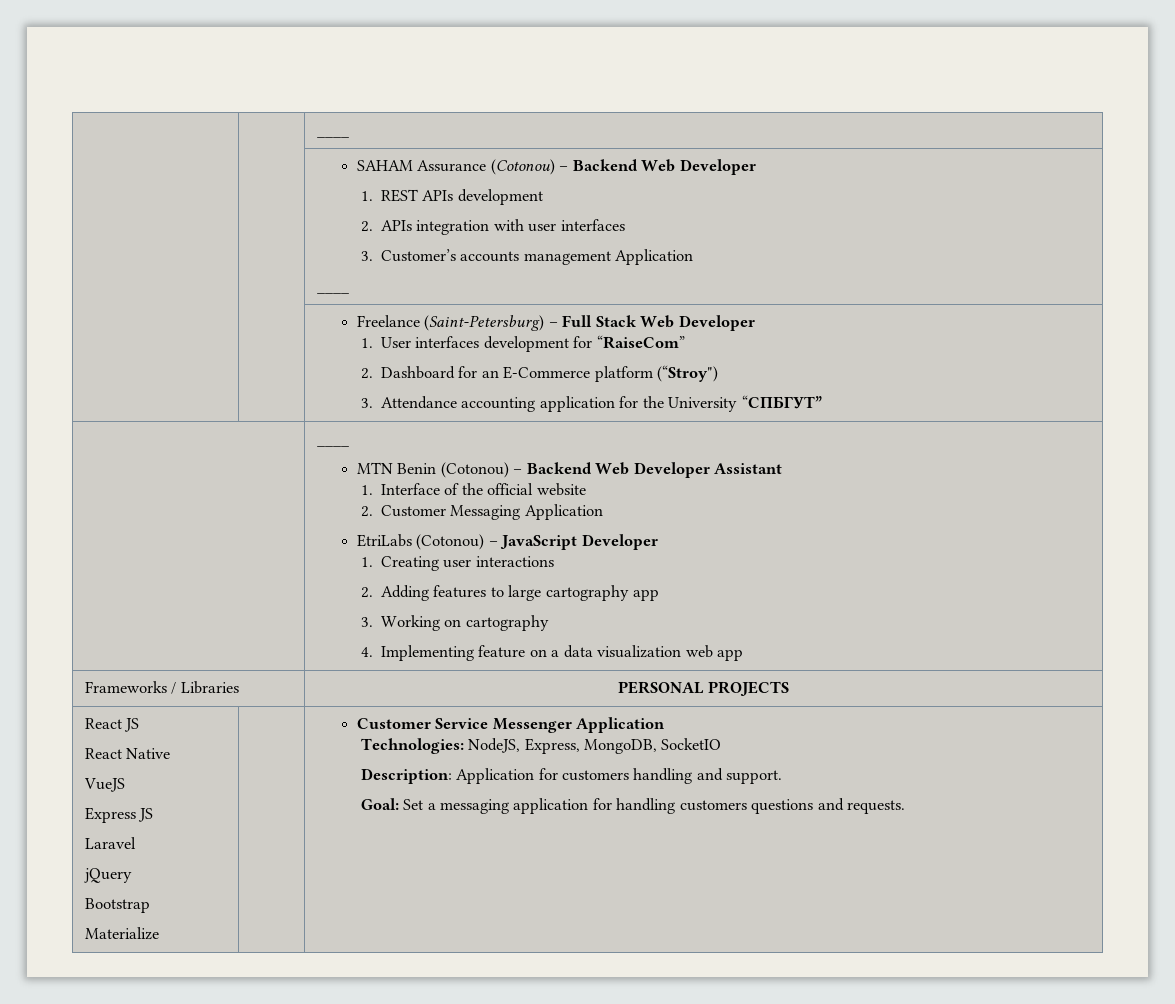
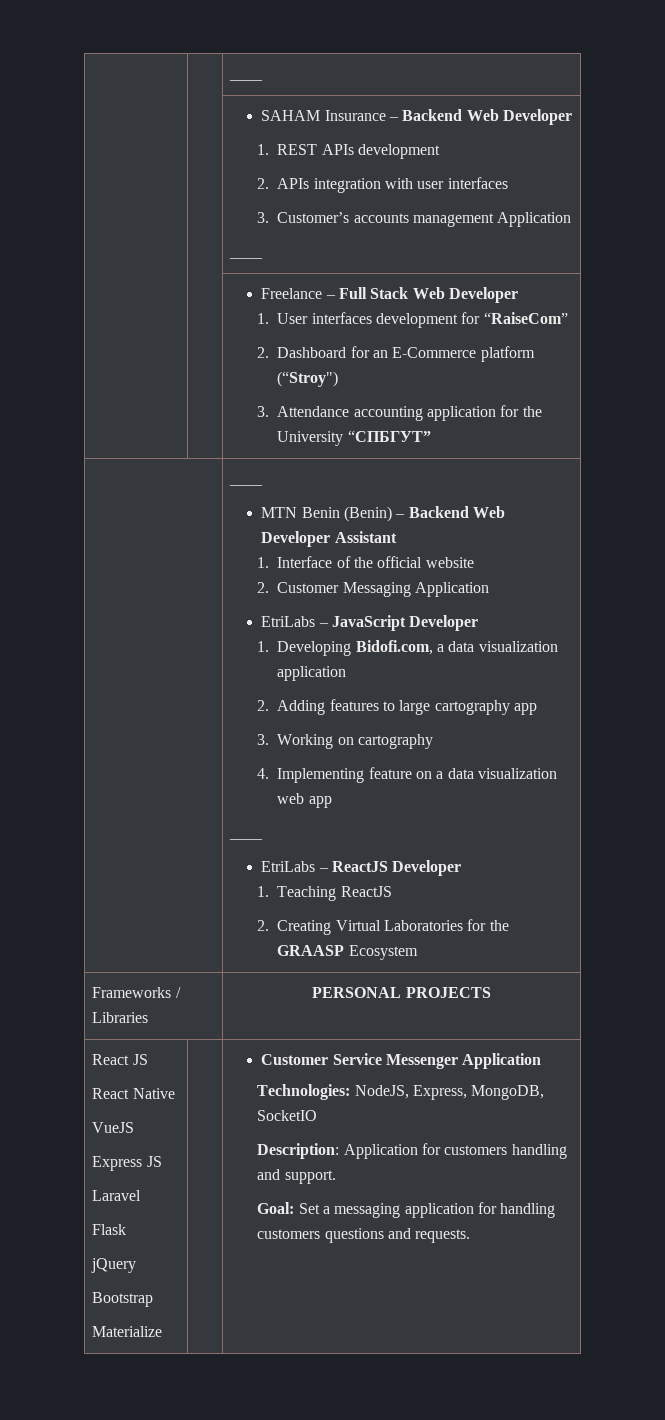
[417,159,555,175] Assurance (Cotonou) -> [324,110,386,121] Insurance
[424,315,545,331] (Saint-Petersburg) -> (323, 293) none
[440,462,509,478] (Cotonou) -> [344,506,393,522] (Benin)
[416,534,485,550] (Cotonou) -> (316, 621) none
[380,556,554,571] Creating user interactions -> [277,640,558,656] [277,666,347,681] Developing Bidofi.com, a data visualization application
(744, 655) none -> [229,838,264,840] [261,860,462,876] [257,886,392,901] [257,919,509,935] [277,945,418,960] // ____ // EtriLabs – ReactJS Developer // 1. Teaching ReactJS // 2. Creating Virtual Laboratories for the GRAASP Ecosystem
(136, 843) none -> [92,1224,127,1235] // Flask

